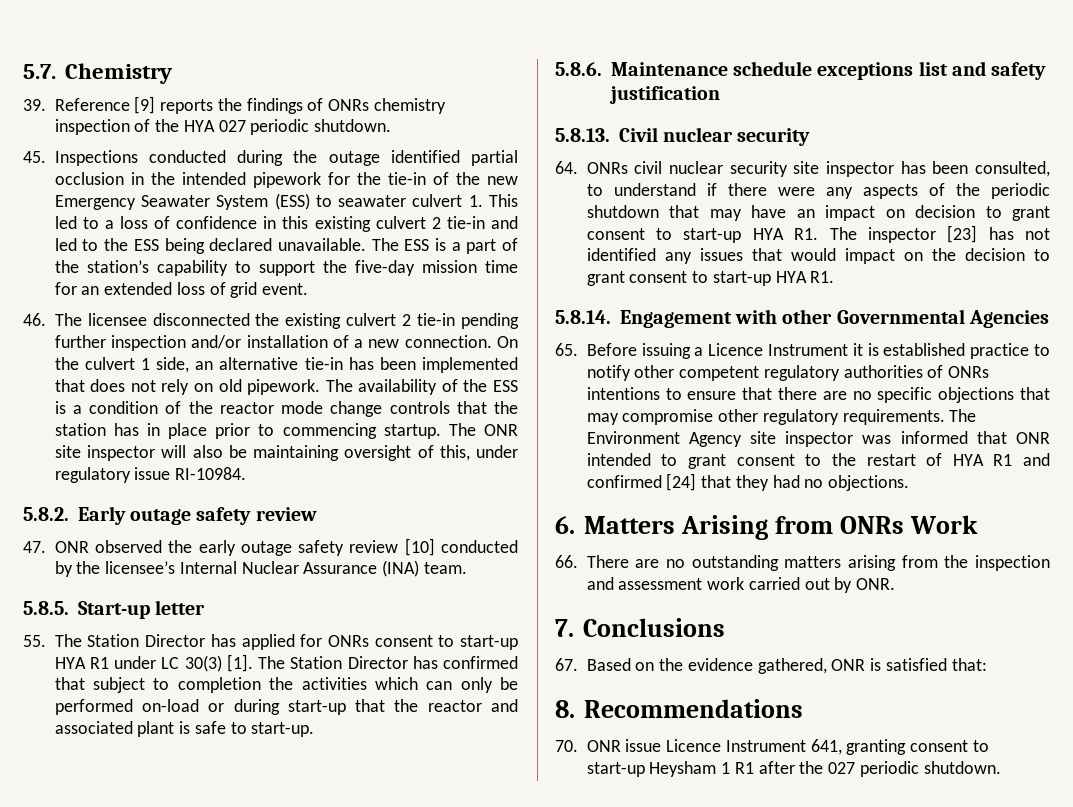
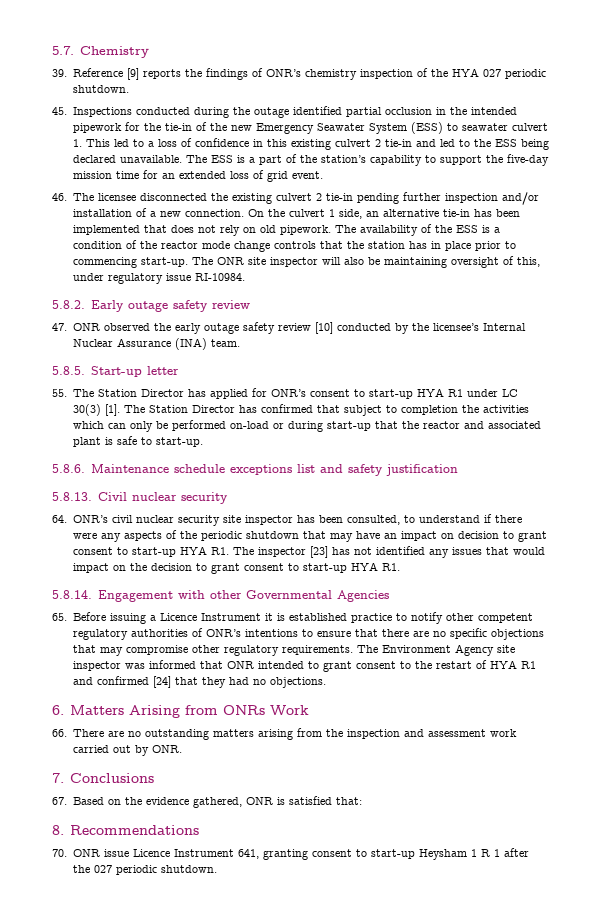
[328,99,370,111] ONRs -> [265,69,301,77] ONR’s
[383,424,441,439] startup. -> [140,257,188,267] start-up.
[327,635,369,647] ONRs -> [270,389,306,397] ONR’s
[586,162,628,174] ONRs -> [72,515,108,523] ONR’s
[948,366,990,378] ONRs -> [205,629,241,637] ONR’s
[734,762,754,774] R1 -> [480,849,500,857] R 1

